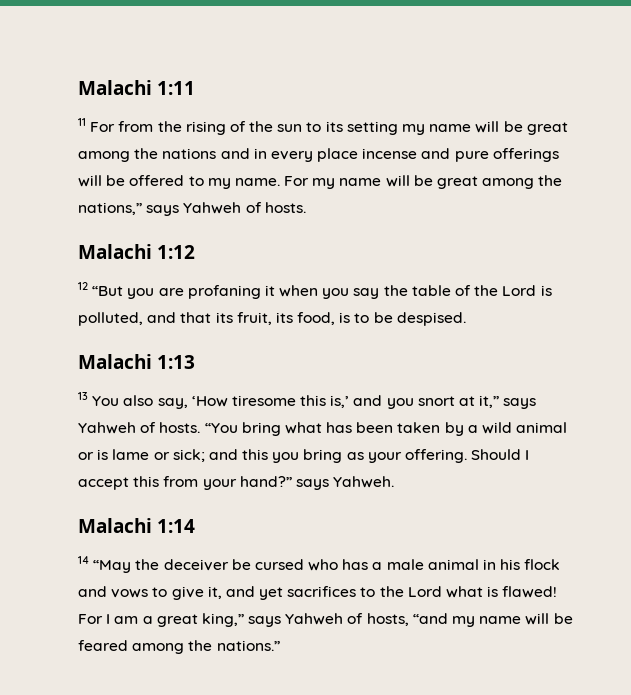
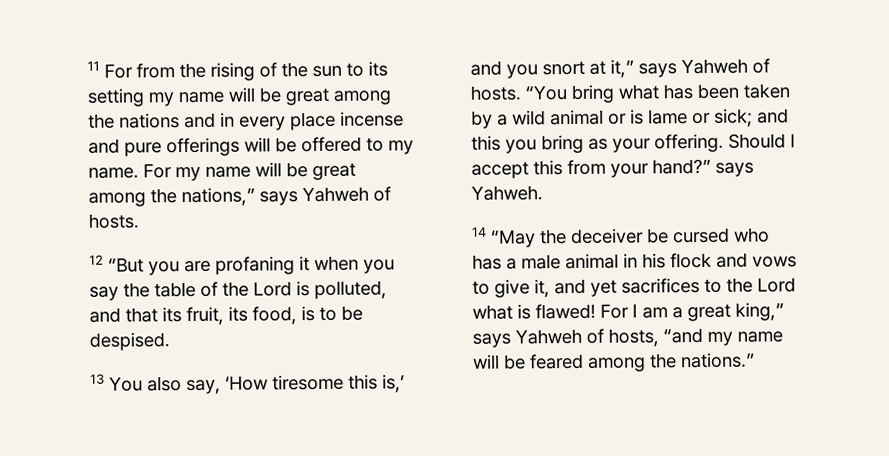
[78,80,196,95] Malachi 1:11 // -> (87, 65) none
[78,244,196,259] // Malachi 1:12 -> (139, 221) none
[78,354,196,369] // Malachi 1:13 -> (170, 341) none
[78,518,196,533] // Malachi 1:14 -> (543, 193) none

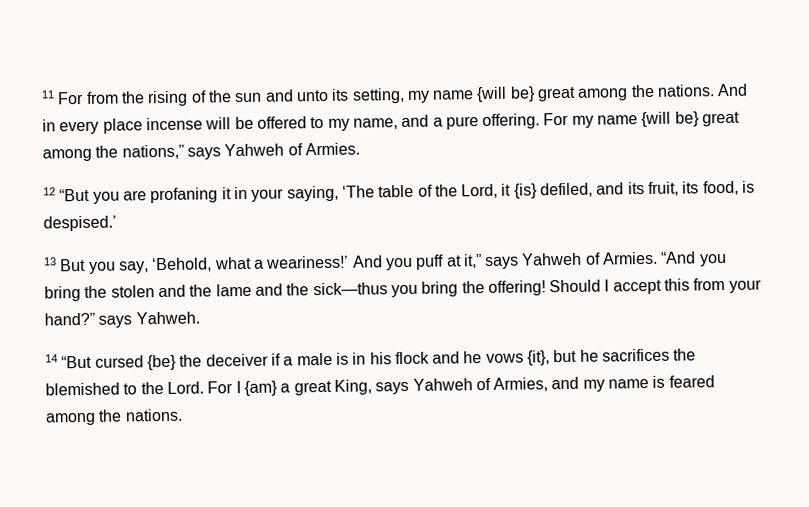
[346,61,388,77] [87,87,392,107] [88,112,216,129] to its setting my name will be great among the nations and -> [264,83,749,104] and unto its setting, my name {will be} great among the nations. And
[88,137,240,157] and pure offerings -> (203, 124) none
[88,167,139,179] name. -> [352,113,541,130] name, and a pure offering.
[255,162,308,178] will be -> [641,111,700,128] {will be}
[88,213,139,229] hosts. -> [304,142,360,156] Armies.
[314,255,395,274] [89,280,387,301] [89,307,158,323] when you say the table of the Lord is polluted, and that -> [233,182,625,202] in your saying, ‘The table of the Lord, it {is} defiled, and
[319,305,363,321] [89,332,170,351] [90,373,405,395] [470,60,585,79] to be despised. // 13 You also say, ‘How tiresome this is,’ and you snort -> [43,215,117,232] [44,254,445,274] despised.’ // 13 But you say, ‘Behold, what a weariness!’ And you puff
[470,83,790,103] [471,108,789,129] [471,133,724,154] hosts. “You bring what has been taken by a wild animal or is lame or sick; and this you bring as your offering. -> [603,251,727,267] [44,280,546,302] Armies. “And you bring the stolen and the lame and the sick—thus you bring the offering!
[491,227,770,248] [472,254,502,270] “May the deceiver be cursed who has -> [61,353,281,371] “But cursed {be} the deceiver if
[565,253,619,270] animal -> [335,352,349,365] is
[752,256,797,268] [472,277,796,298] [472,303,596,320] vows to give it, and yet sacrifices to the Lord what is flawed! -> [463,348,697,366] [45,381,204,396] he vows {it}, but he sacrifices the blemished to the Lord.
[642,307,668,319] am -> [243,380,278,397] {am}
[735,302,784,321] [472,327,783,348] [472,354,526,370] king,” says Yahweh of hosts, “and my name will be -> [333,375,666,395] King, says Yahweh of Armies, and my name is
[680,352,755,369] nations.” -> [124,408,183,422] nations.

